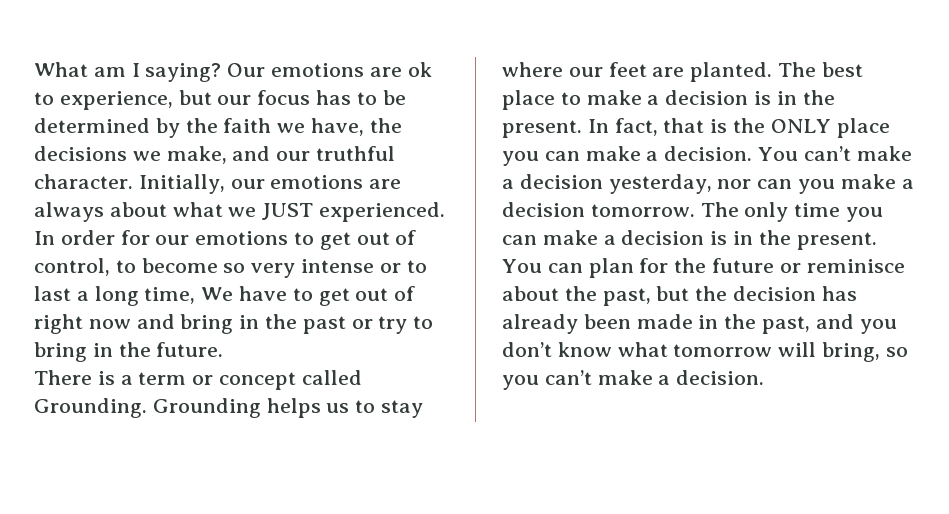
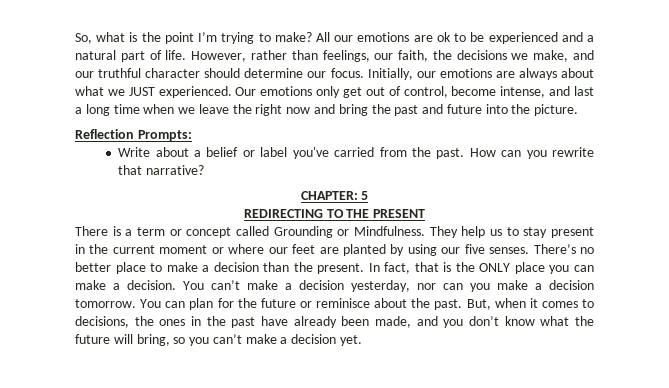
[34,62,432,82] [34,90,406,110] [34,118,365,138] What am I saying? Our emotions are ok to experience, but our focus has to be determined by the faith we have, -> [75,32,594,44] [75,50,429,62] So, what is the point I’m trying to make? All our emotions are ok to be experienced and a natural part of life. However, rather than feelings, our faith,
[34,174,133,189] character. -> [145,68,364,78] character should determine our focus.
[34,230,417,250] [34,258,427,278] [34,286,416,306] In order for our emotions to get out of control, to become so very intense or to last a long time, We have to get out of -> [235,86,594,98] [75,104,252,116] Our emotions only get out of control, become intense, and last a long time when we leave the
[239,314,434,334] [34,342,224,362] in the past or try to bring in the future. -> [371,104,579,116] [75,129,192,141] [118,147,594,159] [118,165,205,175] [300,191,369,200] [243,209,426,218] the past and future into the picture. // Reflection Prompts: // Write about a belief or label you've carried from the past. How can you rewrite that narrative? // CHAPTER: 5 // REDIRECTING TO THE PRESENT
[34,398,424,418] [502,62,863,82] Grounding. Grounding helps us to stay where our feet are planted. The best -> [273,226,595,238] [75,244,594,256] [75,262,111,272] Grounding or Mindfulness. They help us to stay present in the current moment or where our feet are planted by using our five senses. There’s no better
[754,91,797,105] is in -> [263,262,290,272] than
[700,202,884,222] [502,230,877,250] The only time you can make a decision is in the present. -> (136, 303) none
[602,286,857,306] [502,314,811,334] past, but the decision has already been made in the past, -> [434,298,594,310] [75,316,411,328] past. But, when it comes to decisions, the ones in the past have already been made,
[673,344,773,357] tomorrow -> [575,316,595,326] [75,334,110,344] the future
[676,370,765,385] decision. -> [291,334,363,346] decision yet.

